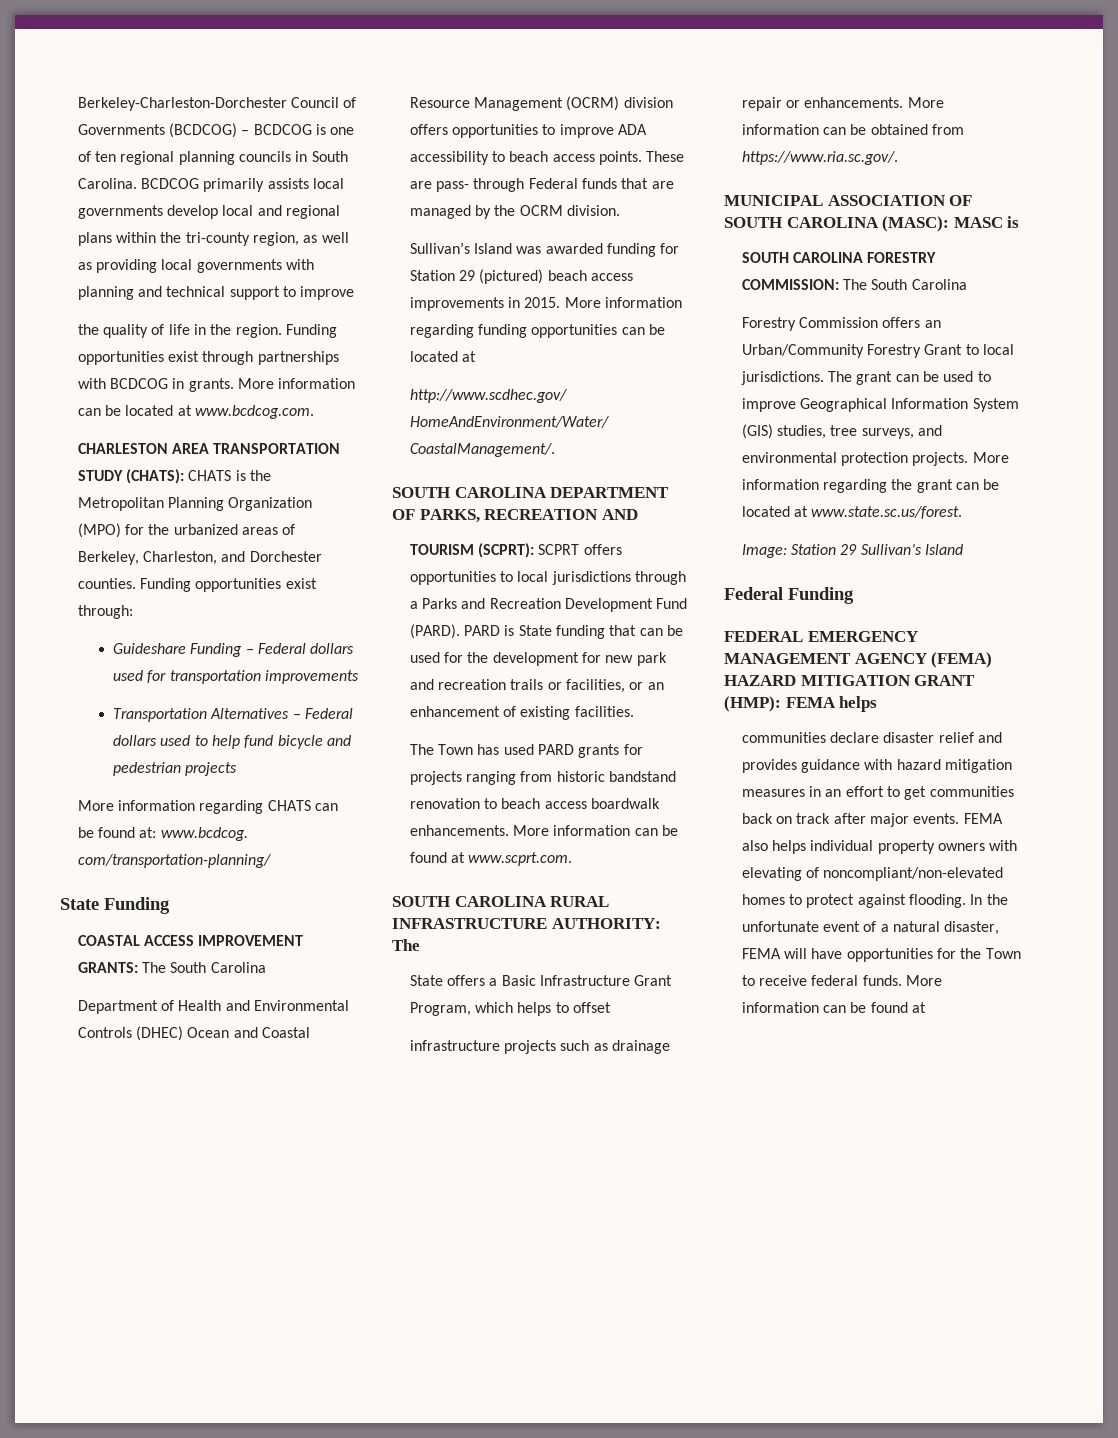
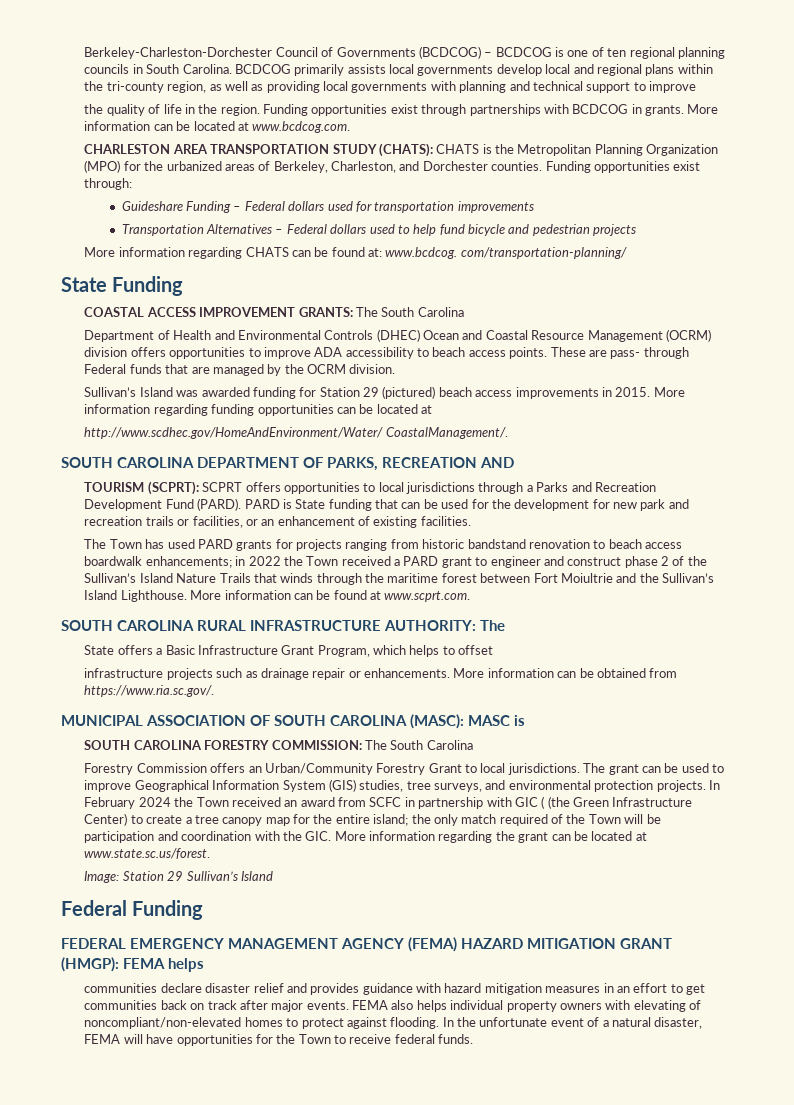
[409,825,509,836] enhancements. -> [145,556,707,568] [84,573,715,585] [84,590,187,602] enhancements; in 2022 the Town received a PARD grant to engineer and construct phase 2 of the Sullivan’s Island Nature Trails that winds through the maritime forest between Fort Moiultrie and the Sullivan’s Island Lighthouse.
(969, 459) none -> [708,780,720,790] [84,796,693,809] [84,813,661,826] [84,831,332,843] In February 2024 the Town received an award from SCFC in partnership with GIC ( (the Green Infrastructure Center) to create a tree canopy map for the entire island; the only match required of the Town will be participation and coordination with the GIC.
[724,696,781,712] (HMP): -> [61,957,119,972] (HMGP):
[905,975,942,986] [741,1002,926,1013] More information can be found at -> (474, 1039) none

